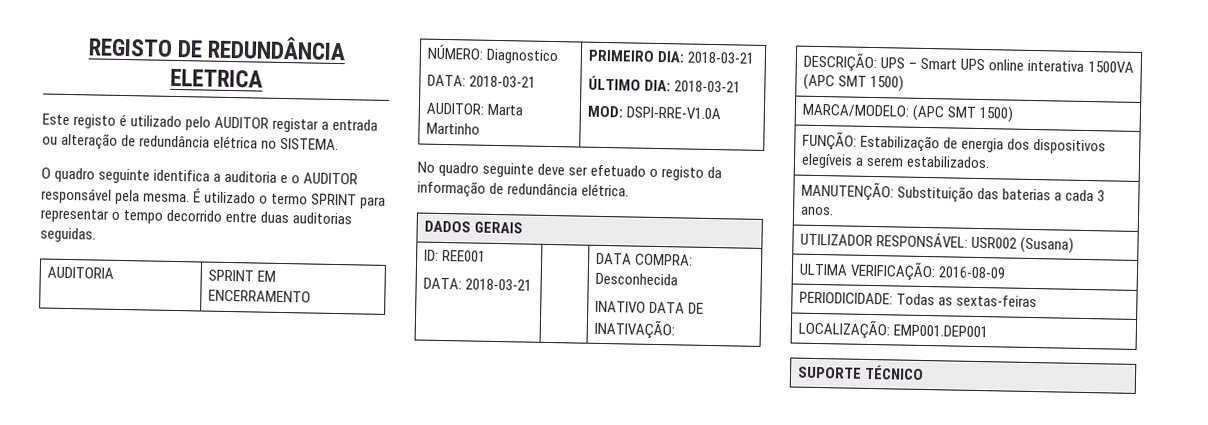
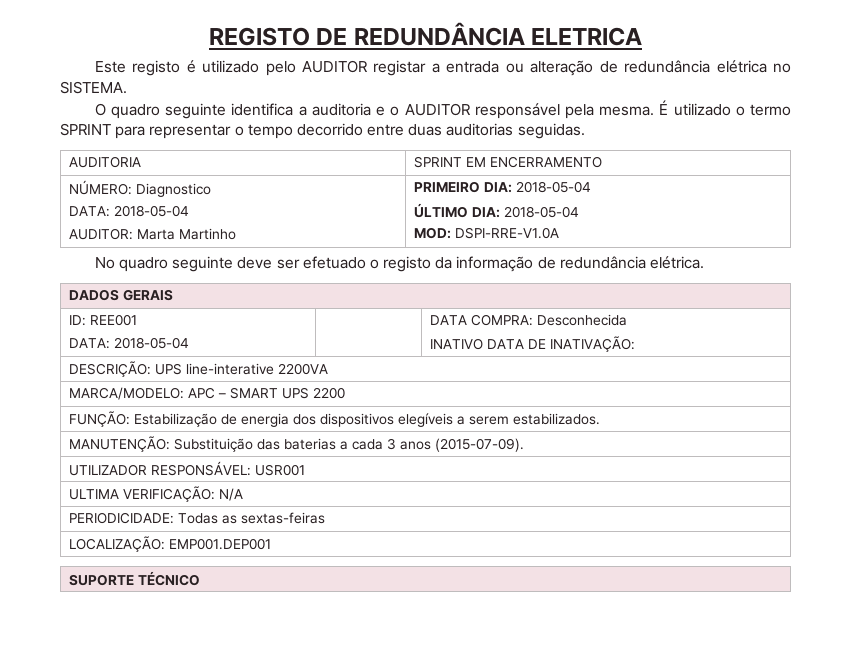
[469,75,537,88] 2018-03-21 -> [113,205,189,217] 2018-05-04
[687,51,756,64] 2018-03-21 -> [515,181,591,193] 2018-05-04
[674,80,742,93] 2018-03-21 -> [503,206,579,218] 2018-05-04
[465,278,533,291] 2018-03-21 -> [113,337,189,349] 2018-05-04
[908,57,1134,73] [803,73,905,92] [802,103,1015,123] – Smart UPS online interativa 1500VA (APC SMT 1500) // MARCA/MODELO: (APC SMT 1500) -> [185,363,328,375] [68,387,345,400] line-interative 2200VA // MARCA/MODELO: APC – SMART UPS 2200
[800,206,835,216] anos. -> [399,438,524,452] anos (2015-07-09).
[971,236,1075,254] USR002 (Susana) -> [254,464,305,476] USR001
[938,266,1007,279] 2016-08-09 -> [218,488,243,501] N/A

